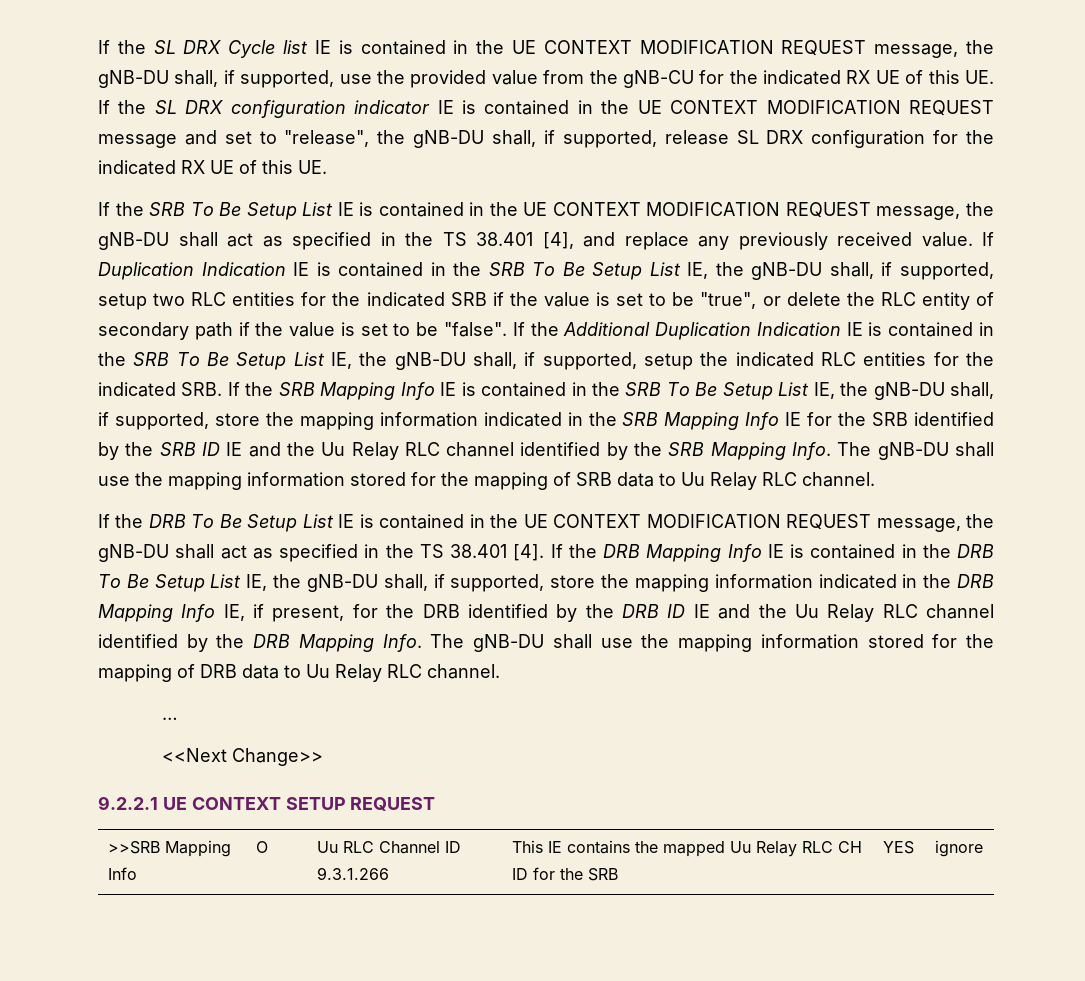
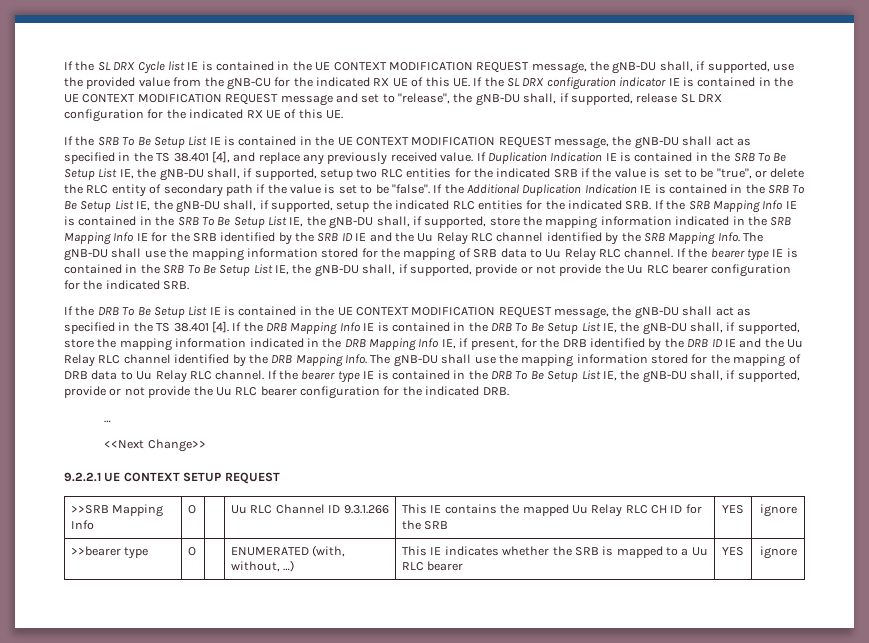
(875, 479) none -> [676,248,798,261] [64,264,792,277] [64,280,190,290] If the bearer type IE is contained in the SRB To Be Setup List IE, the gNB-DU shall, if supported, provide or not provide the Uu RLC bearer configuration for the indicated SRB.
(500, 671) none -> [267,370,800,383] [64,386,509,399] If the bearer type IE is contained in the DRB To Be Setup List IE, the gNB-DU shall, if supported, provide or not provide the Uu RLC bearer configuration for the indicated DRB.
(983, 848) none -> [71,546,149,559] [188,547,197,556] [231,545,346,557] [231,560,295,572] [402,546,708,558] [402,561,464,571] [722,547,744,556] [759,546,797,559] // >>bearer type | O | | ENUMERATED (with, without, …) | This IE indicates whether the SRB is mapped to a Uu RLC bearer | YES | ignore

